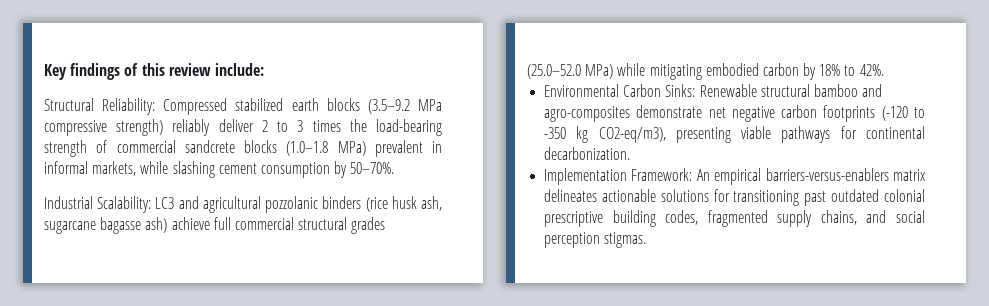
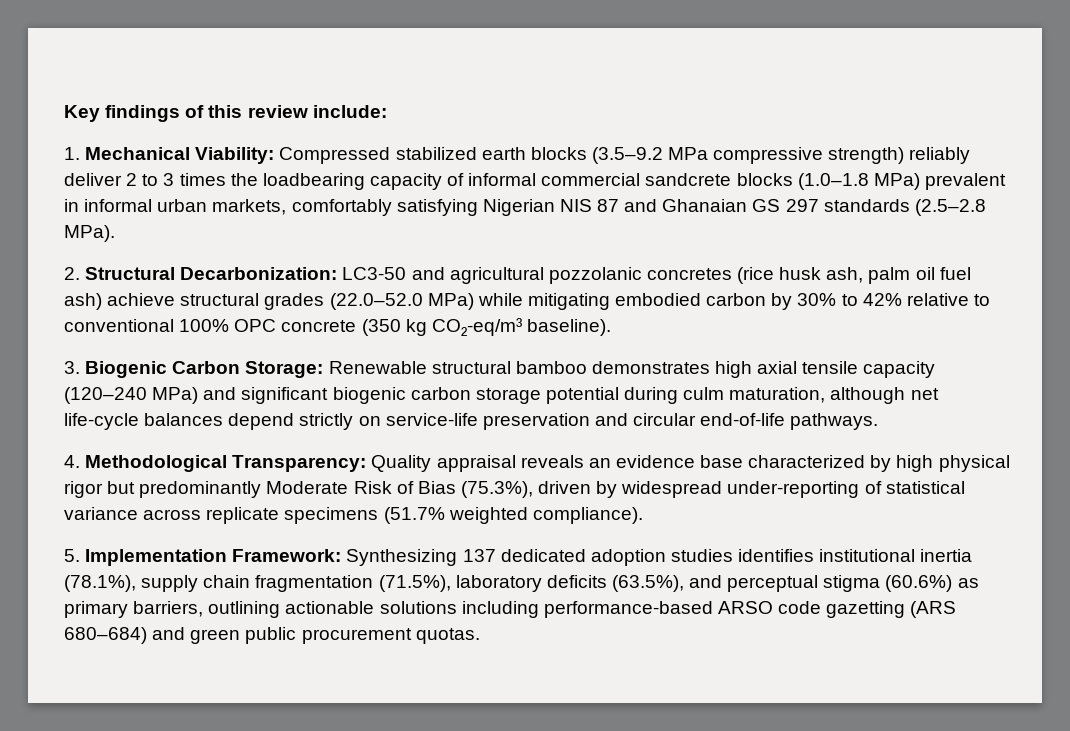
[44,98,156,115] Structural Reliability: -> [64,147,275,164] 1. Mechanical Viability:
[376,119,443,136] [44,140,108,157] load-bearing strength of -> [262,173,537,190] loadbearing capacity of informal
[92,161,395,178] [44,196,175,213] markets, while slashing cement consumption by 50–70%. // Industrial Scalability: LC3 -> [157,199,986,216] [64,225,115,242] [64,267,407,280] urban markets, comfortably satisfying Nigerian NIS 87 and Ghanaian GS 297 standards (2.5–2.8 MPa). // 2. Structural Decarbonization: LC3-50
[322,196,362,209] binders -> [646,268,732,280] concretes
[44,217,294,234] sugarcane bagasse ash) achieve full commercial -> [868,267,971,284] [64,293,176,310] palm oil fuel ash) achieve
[527,64,581,79] (25.0–52.0 -> [329,293,423,310] (22.0–52.0
[819,64,884,76] [544,84,883,97] [544,105,925,122] [544,126,925,143] [544,147,631,160] [544,168,926,185] [544,189,925,206] [544,210,925,227] [544,232,647,248] 18% to 42%. // Environmental Carbon Sinks: Renewable structural bamboo and agro-composites demonstrate net negative carbon footprints (-120 to -350 kg CO2-eq/m3), presenting viable pathways for continental decarbonization. // Implementation Framework: An empirical barriers-versus-enablers matrix delineates actionable solutions for transitioning past outdated colonial prescriptive building codes, fragmented supply chains, and social perception stigmas. -> [797,293,990,306] [64,318,611,336] [64,361,936,378] [64,387,939,404] [64,413,879,430] [64,455,1010,472] [64,481,965,498] [64,507,643,524] [64,549,973,566] [64,575,979,592] [64,601,957,618] [64,627,480,644] 30% to 42% relative to conventional 100% OPC concrete (350 kg CO₂-eq/m³ baseline). // 3. Biogenic Carbon Storage: Renewable structural bamboo demonstrates high axial tensile capacity (120–240 MPa) and significant biogenic carbon storage potential during culm maturation, although net life-cycle balances depend strictly on service-life preservation and circular end-of-life pathways. // 4. Methodological Transparency: Quality appraisal reveals an evidence base characterized by high physical rigor but predominantly Moderate Risk of Bias (75.3%), driven by widespread under-reporting of statistical variance across replicate specimens (51.7% weighted compliance). // 5. Implementation Framework: Synthesizing 137 dedicated adoption studies identifies institutional inertia (78.1%), supply chain fragmentation (71.5%), laboratory deficits (63.5%), and perceptual stigma (60.6%) as primary barriers, outlining actionable solutions including performance-based ARSO code gazetting (ARS 680–684) and green public procurement quotas.

